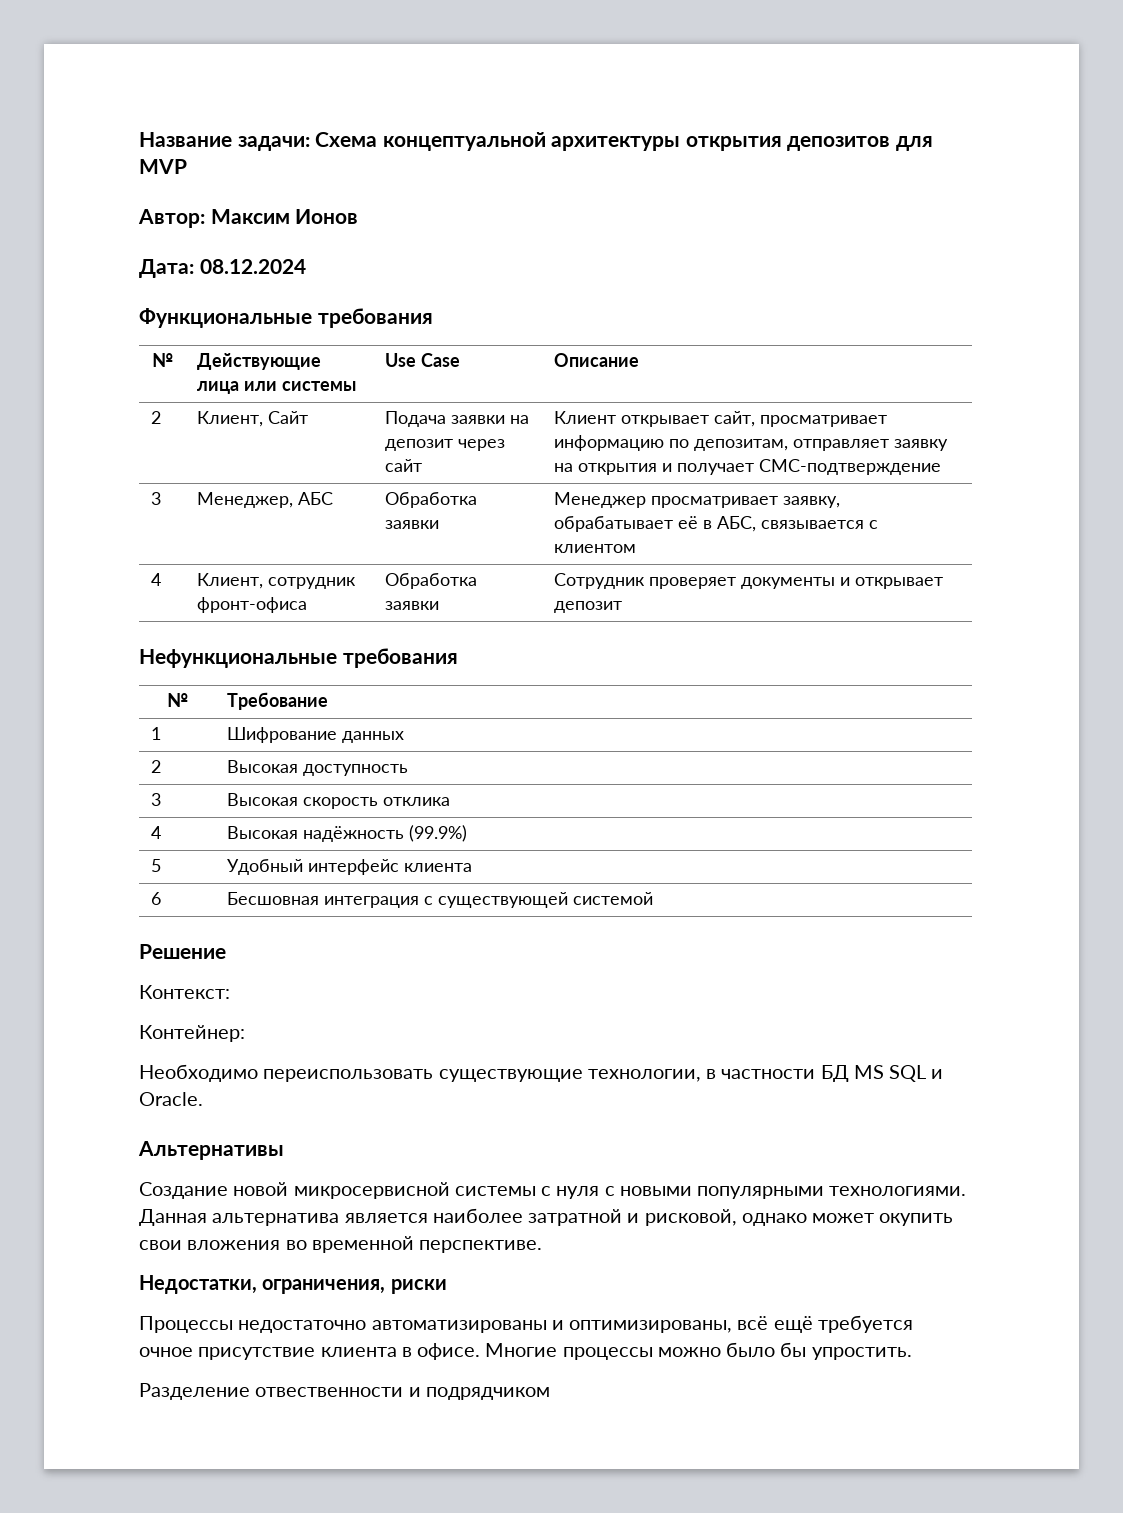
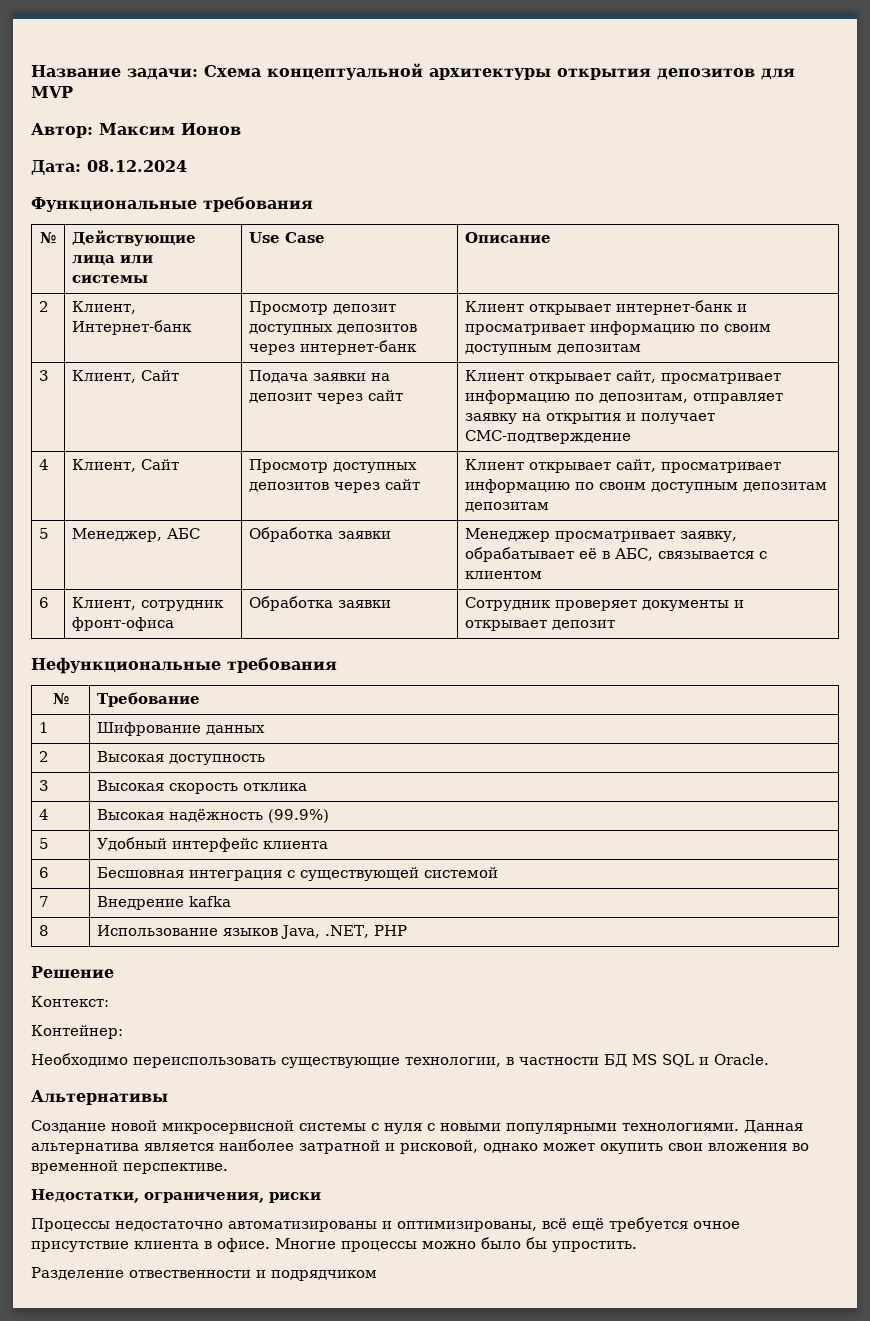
(162, 417) none -> [72,301,137,314] [72,320,193,335] [249,301,397,315] [249,324,418,335] [249,340,418,355] [465,300,748,315] [465,321,772,335] [465,344,642,355] [39,370,50,381] | Клиент, Интернет-банк | Просмотр депозит доступных депозитов через интернет-банк | Клиент открывает интернет-банк и просматривает информацию по своим доступным депозитам // 3
[151,492,162,505] 3 -> [39,459,50,470] [72,459,180,472] [249,459,418,473] [249,479,421,493] [465,459,782,473] [465,479,828,493] [465,502,550,512] [39,528,50,539] 4 | Клиент, Сайт | Просмотр доступных депозитов через сайт | Клиент открывает сайт, просматривает информацию по своим доступным депозитам депозитам // 5
[151,573,162,586] 4 -> [39,597,50,608] 6
(654, 898) none -> [39,896,50,907] [97,896,232,910] [39,925,50,936] [97,925,407,939] // 7 | Внедрение kafka // 8 | Использование языков Java, .NET, PHP

